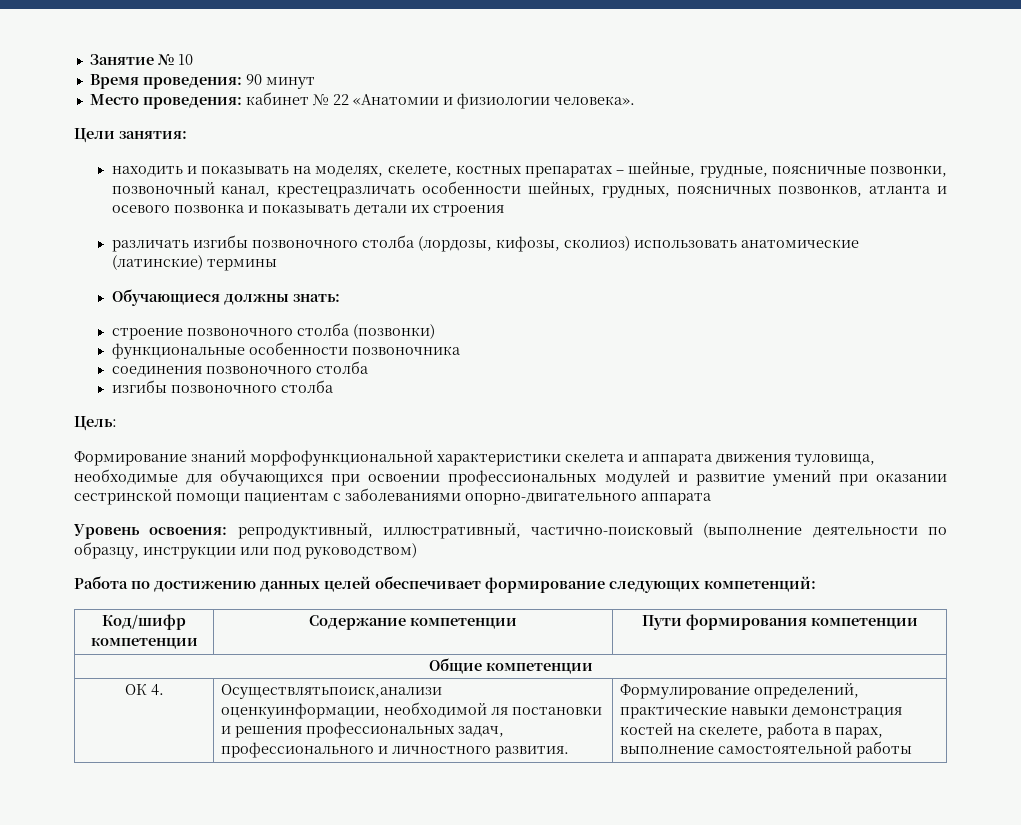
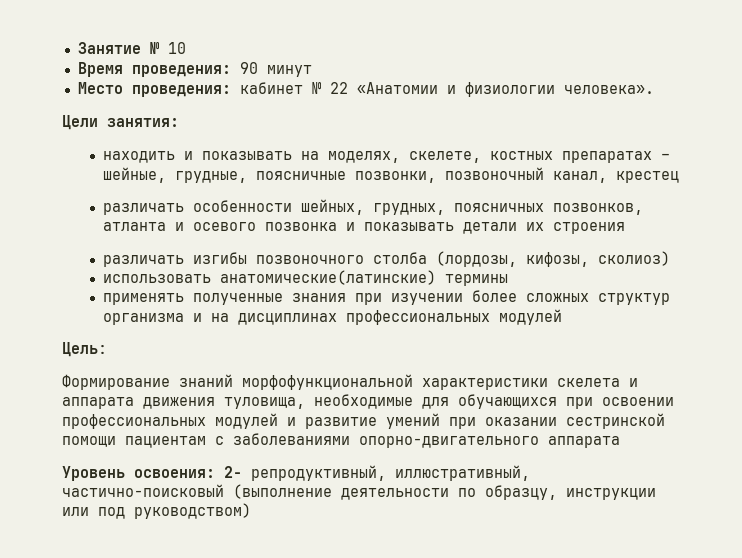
[277,185,416,198] крестецразличать -> [616,171,680,183] [103,203,185,215] крестец // различать
[633,239,859,248] [111,255,277,271] [111,289,340,306] [111,323,435,340] [111,342,460,359] [111,361,368,377] [111,380,333,393] использовать анатомические (латинские) термины // Обучающиеся должны знать: // строение позвоночного столба (позвонки) // функциональные особенности позвоночника // соединения позвоночного столба // изгибы позвоночного столба -> [103,270,509,286] [103,290,671,305] [103,309,563,325] // использовать анатомические(латинские) термины // применять полученные знания при изучении более сложных структур организма и на дисциплинах профессиональных модулей
(228, 531) none -> [224,466,242,478] 2-
[74,576,816,593] [102,614,186,630] [90,638,198,649] [309,615,517,630] [641,614,918,630] [428,658,593,674] [124,684,164,696] [221,684,443,699] [221,702,603,719] [221,722,505,738] [221,742,570,758] [620,683,860,699] [620,706,903,719] [620,722,884,739] [620,741,913,758] // Работа по достижению данных целей обеспечивает формирование следующих компетенций: // Код/шифр компетенции | Содержание компетенции | Пути формирования компетенции // Общие компетенции // ОК 4. | Осуществлятьпоиск,анализи оценкуинформации, необходимой ля постановки и решения профессиональных задач, профессионального и личностного развития. | Формулирование определений, практические навыки демонстрация костей на скелете, работа в парах, выполнение самостоятельной работы -> (251, 511) none

